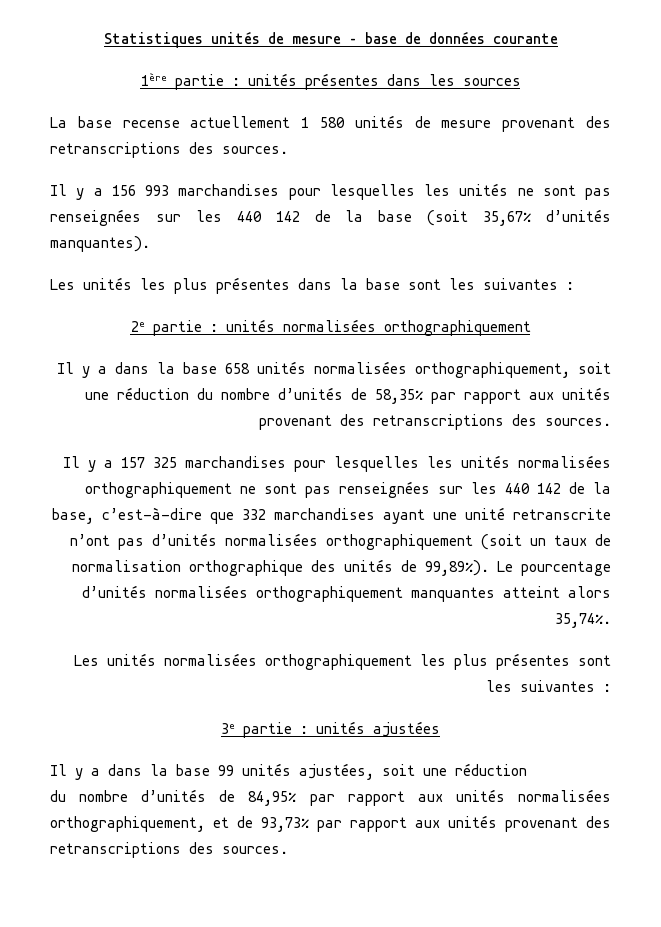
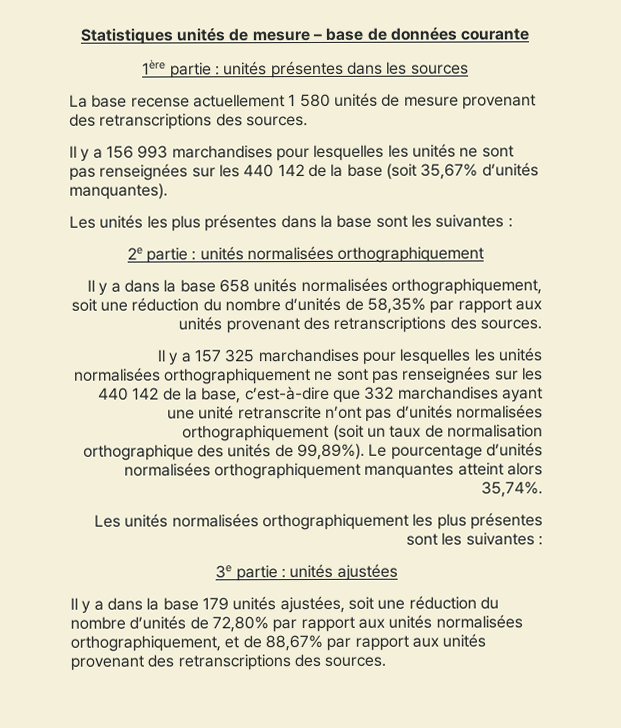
[218,765,234,776] 99 -> [201,597,229,611] 179
[50,789,297,806] // du nombre d’unités de 84,95% -> [479,596,499,610] [70,615,269,633] du nombre d’unités de 72,80%
[261,817,309,832] 93,73% -> [264,634,323,652] 88,67%

